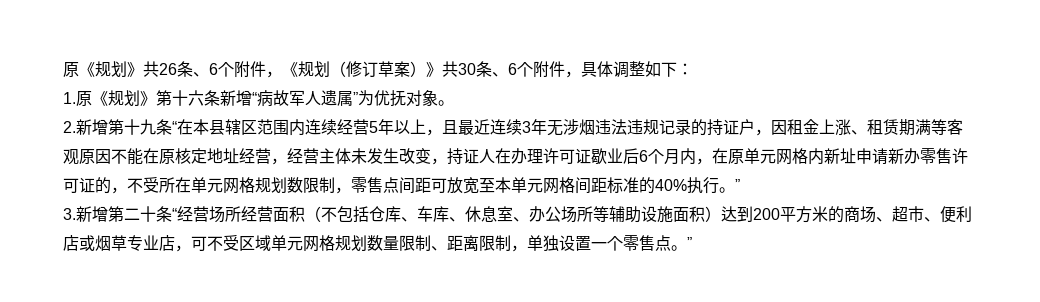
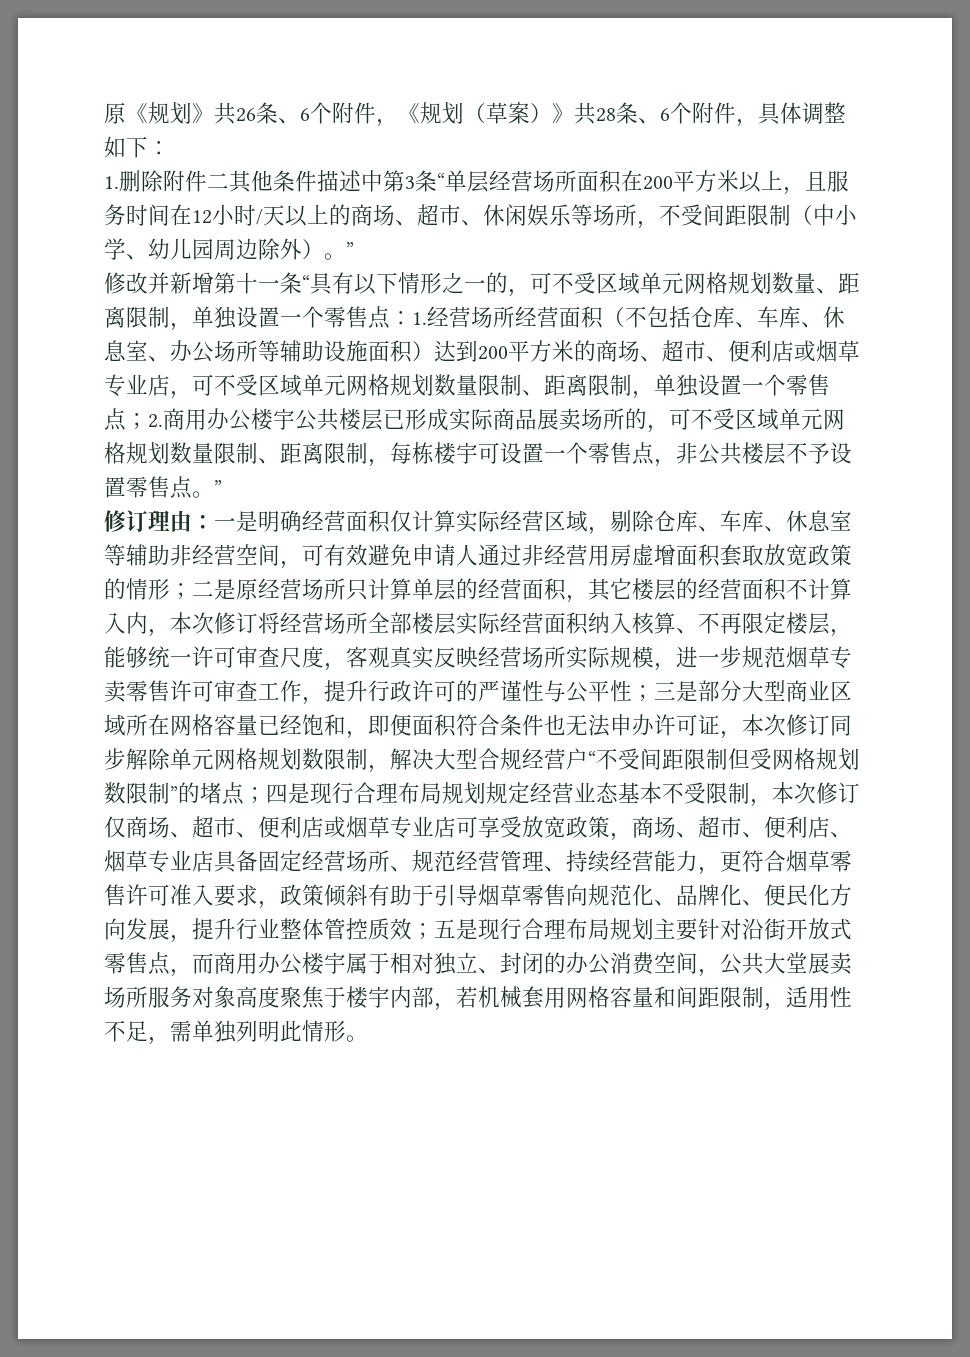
[346,61,378,77] 修订 -> (486, 113) none
[458,63,476,75] 30 -> [596,108,616,122] 28
[76,90,454,107] [63,119,963,136] [63,148,968,165] [63,177,740,194] [63,206,177,222] 原《规划》第十六条新增“病故军人遗属”为优抚对象。 // 2.新增第十九条“在本县辖区范围内连续经营5年以上，且最近连续3年无涉烟违法违规记录的持证户，因租金上涨、租赁期满等客观原因不能在原核定地址经营，经营主体未发生改变，持证人在办理许可证歇业后6个月内，在原单元网格内新址申请新办零售许可证的，不受所在单元网格规划数限制，零售点间距可放宽至本单元网格间距标准的40%执行。” // 3.新增第二十条“ -> [119,170,849,195] [104,204,857,229] [104,238,354,260] [104,272,860,297] [104,306,427,331] 删除附件二其他条件描述中第3条“单层经营场所面积在200平方米以上，且服务时间在12小时/天以上的商场、超市、休闲娱乐等场所，不受间距限制（中小学、幼儿园周边除外）。” // 修改并新增第十一条“具有以下情形之一的，可不受区域单元网格规划数量、距离限制，单独设置一个零售点：1.
[671,237,692,251] 。” -> [126,408,845,433] [104,442,852,467] [104,476,222,499] [104,510,852,535] [104,544,852,569] [104,578,852,603] [104,612,852,637] [104,646,852,671] [104,680,852,705] [104,714,852,739] [104,748,860,773] [104,782,860,807] [104,816,852,841] [104,850,852,875] [104,884,852,909] [104,918,852,943] [104,952,852,977] [104,986,852,1011] [104,1020,368,1045] ；2.商用办公楼宇公共楼层已形成实际商品展卖场所的，可不受区域单元网格规划数量限制、距离限制，每栋楼宇可设置一个零售点，非公共楼层不予设置零售点。” // 修订理由：一是明确经营面积仅计算实际经营区域，剔除仓库、车库、休息室等辅助非经营空间，可有效避免申请人通过非经营用房虚增面积套取放宽政策的情形；二是原经营场所只计算单层的经营面积，其它楼层的经营面积不计算入内，本次修订将经营场所全部楼层实际经营面积纳入核算、不再限定楼层，能够统一许可审查尺度，客观真实反映经营场所实际规模，进一步规范烟草专卖零售许可审查工作，提升行政许可的严谨性与公平性；三是部分大型商业区域所在网格容量已经饱和，即便面积符合条件也无法申办许可证，本次修订同步解除单元网格规划数限制，解决大型合规经营户“不受间距限制但受网格规划数限制”的堵点；四是现行合理布局规划规定经营业态基本不受限制，本次修订仅商场、超市、便利店或烟草专业店可享受放宽政策，商场、超市、便利店、烟草专业店具备固定经营场所、规范经营管理、持续经营能力，更符合烟草零售许可准入要求，政策倾斜有助于引导烟草零售向规范化、品牌化、便民化方向发展，提升行业整体管控质效；五是现行合理布局规划主要针对沿街开放式零售点，而商用办公楼宇属于相对独立、封闭的办公消费空间，公共大堂展卖场所服务对象高度聚焦于楼宇内部，若机械套用网格容量和间距限制，适用性不足，需单独列明此情形。

